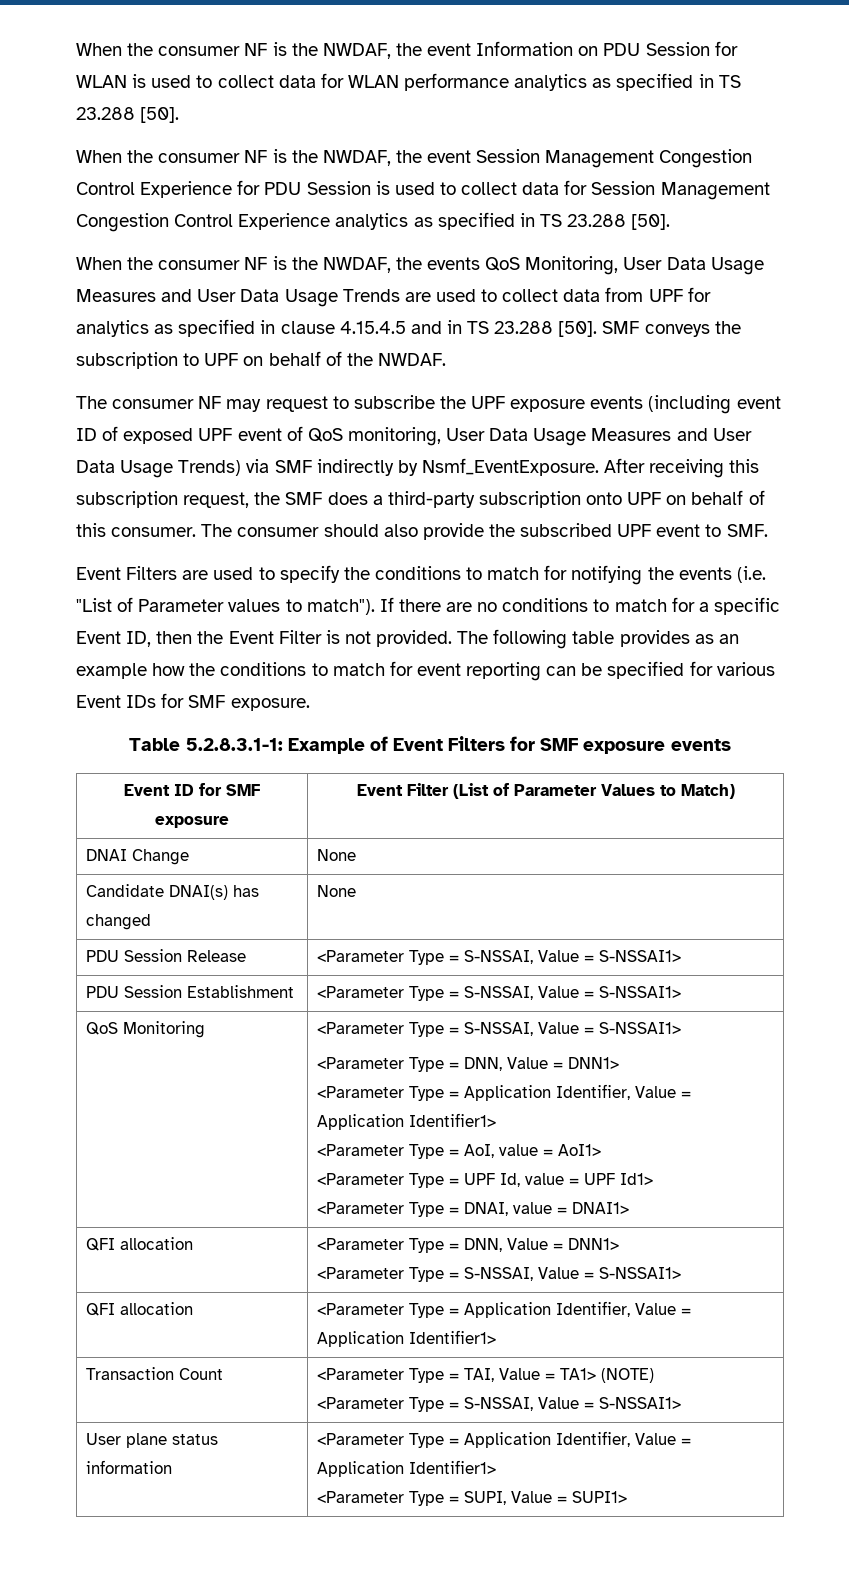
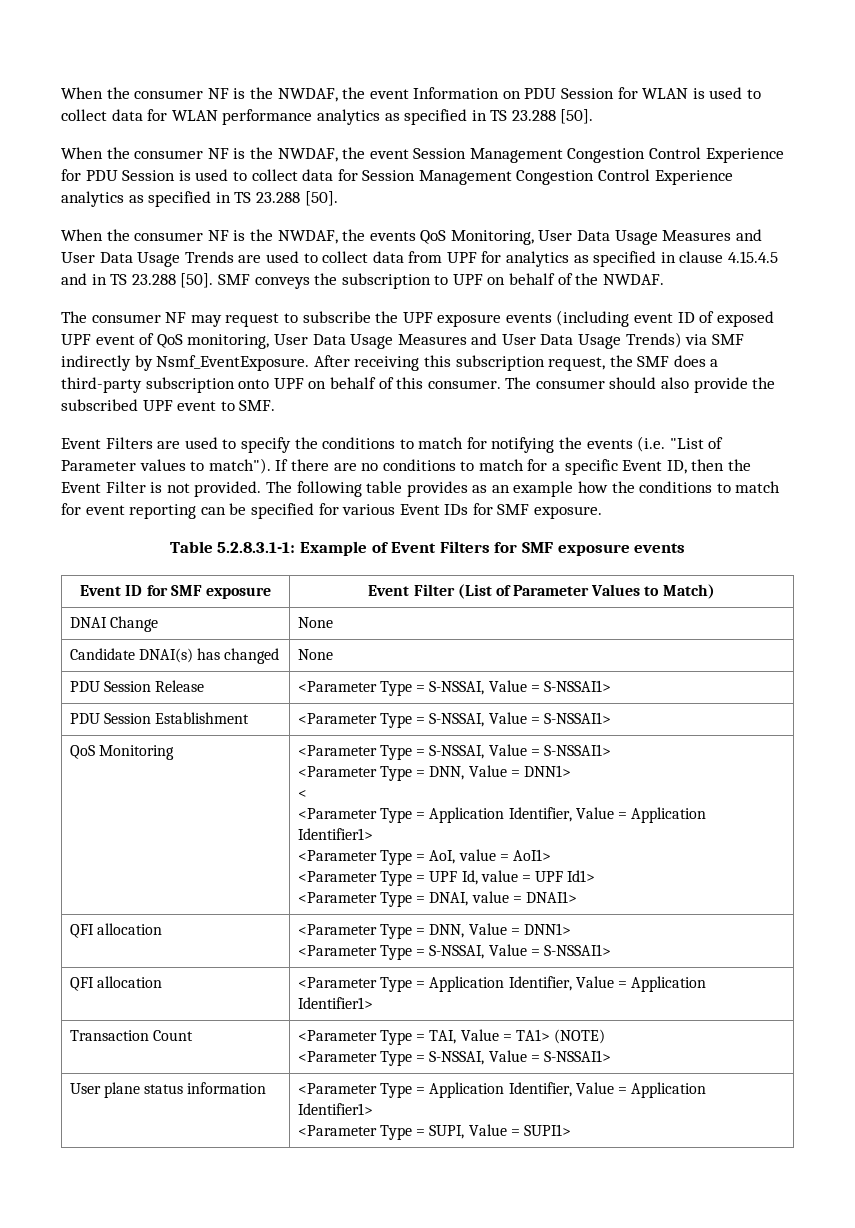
(619, 1063) none -> [297,790,307,798] // <

